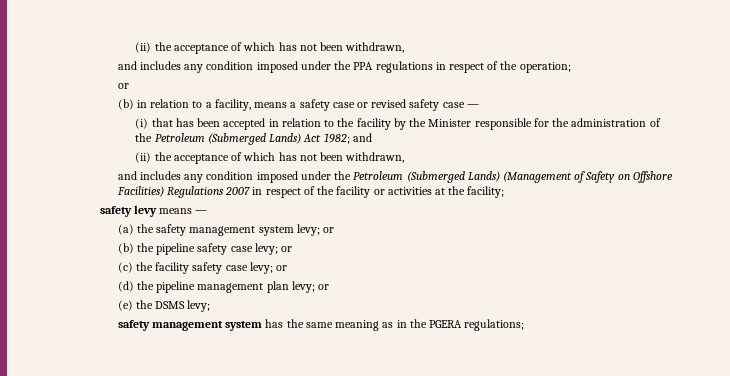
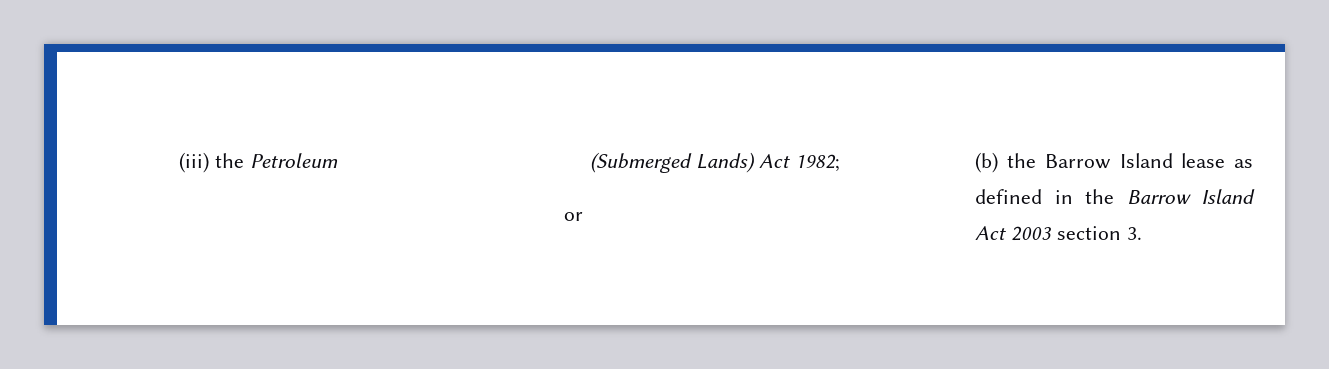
[135,42,405,54] [117,61,571,73] [117,83,129,89] [117,99,479,111] [135,118,661,130] (ii) the acceptance of which has not been withdrawn, // and includes any condition imposed under the PPA regulations in respect of the operation; // or // (b) in relation to a facility, means a safety case or revised safety case — // (i) that has been accepted in relation to the facility by the Minister responsible for the administration of -> [179,152,210,173] (iii)
[352,133,372,142] [135,152,405,164] [117,171,673,183] [116,186,505,198] [99,205,208,217] [117,224,335,236] [117,243,293,255] [117,262,288,274] [117,281,330,293] [117,300,211,312] [117,319,525,331] and // (ii) the acceptance of which has not been withdrawn, // and includes any condition imposed under the Petroleum (Submerged Lands) (Management of Safety on Offshore Facilities) Regulations 2007 in respect of the facility or activities at the facility; // safety levy means — // (a) the safety management system levy; or // (b) the pipeline safety case levy; or // (c) the facility safety case levy; or // (d) the pipeline management plan levy; or // (e) the DSMS levy; // safety management system has the same meaning as in the PGERA regulations; -> [564,212,584,221] [975,152,1253,173] [975,189,1255,204] [975,226,1142,241] // or // (b) the Barrow Island lease as defined in the Barrow Island Act 2003 section 3.

